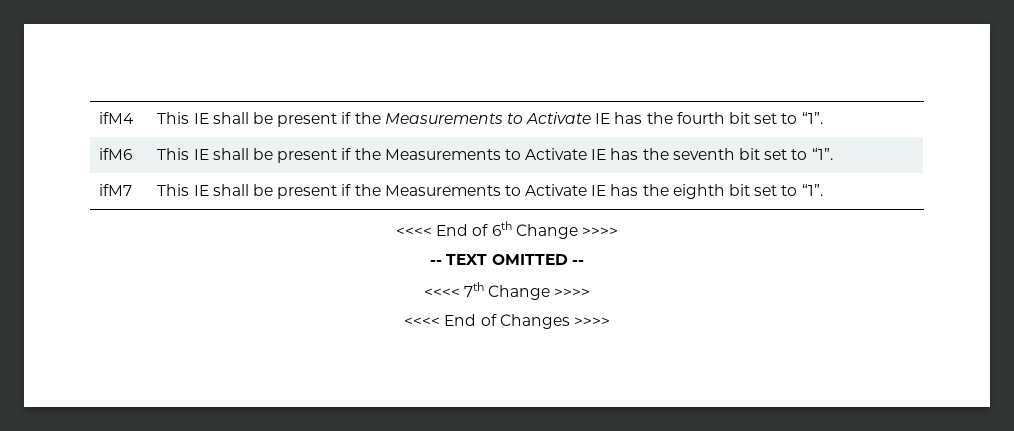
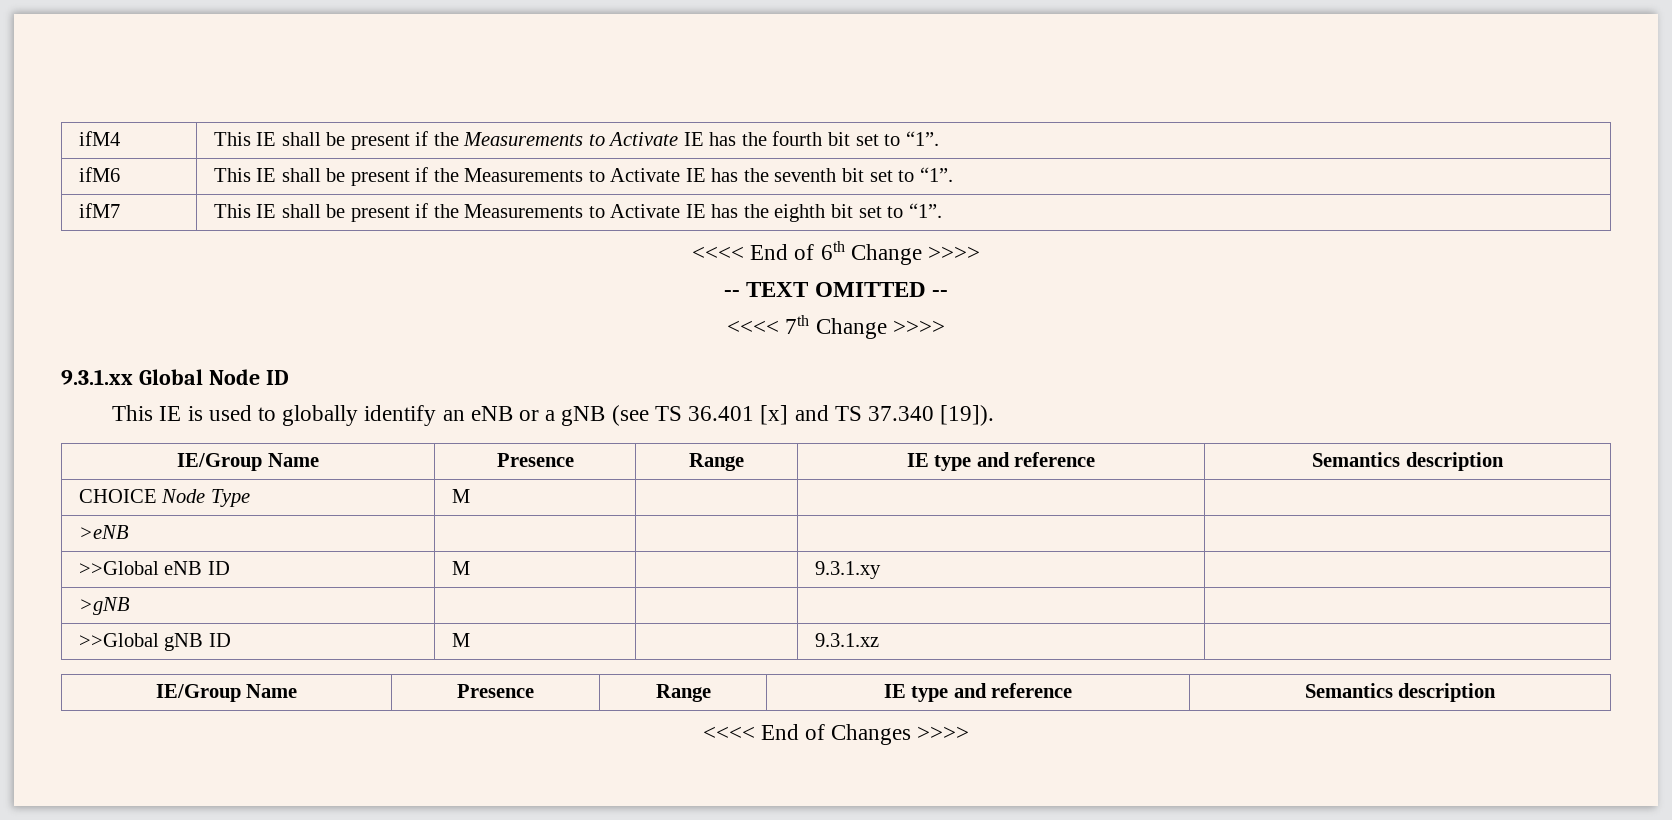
(591, 292) none -> [61,369,289,385] [112,405,995,426] [177,453,319,471] [496,453,574,467] [689,453,744,471] [906,452,1096,471] [1312,452,1504,471] [78,489,250,507] [451,489,470,503] [78,525,129,539] [78,561,230,575] [451,561,470,575] [814,561,881,579] [78,597,130,615] [78,633,231,651] [451,633,470,647] [814,633,879,647] [155,684,298,702] [457,684,534,698] [655,684,711,702] [883,683,1073,702] [1304,683,1497,702] // 9.3.1.xx Global Node ID // This IE is used to globally identify an eNB or a gNB (see TS 36.401 [x] and TS 37.340 [19]). // IE/Group Name | Presence | Range | IE type and reference | Semantics description // CHOICE Node Type | M | | | // >eNB | | | | // >>Global eNB ID | M | | 9.3.1.xy | // >gNB | | | | // >>Global gNB ID | M | | 9.3.1.xz | // IE/Group Name | Presence | Range | IE type and reference | Semantics description

